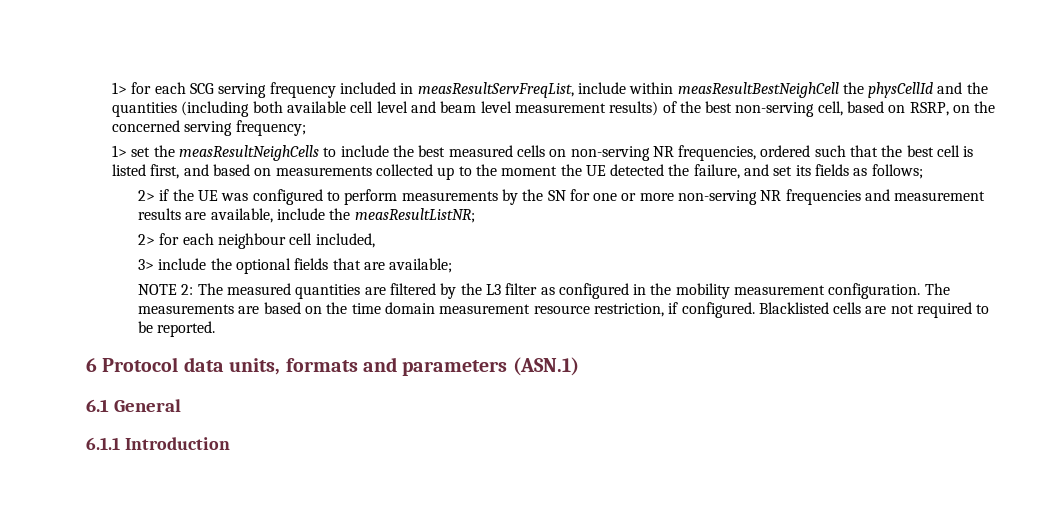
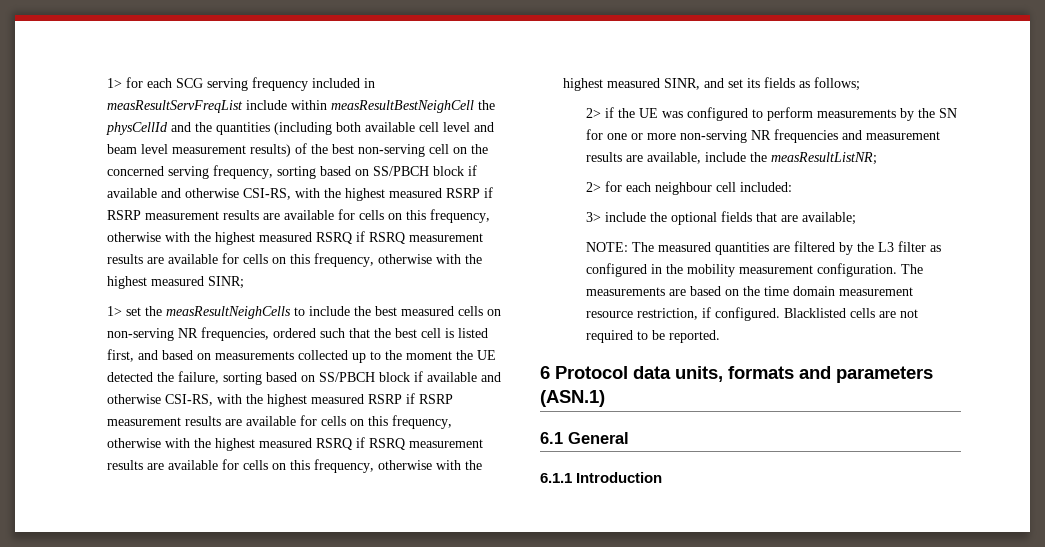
[417,82,574,98] measResultServFreqList, -> [107,100,244,113] measResultServFreqList
[817,101,996,116] [112,120,306,136] cell, based on RSRP, on the concerned serving frequency; -> [429,144,489,154] [107,165,478,179] [107,187,494,201] [107,209,491,223] [107,231,484,245] [107,253,483,267] [107,276,245,289] cell on the concerned serving frequency, sorting based on SS/PBCH block if available and otherwise CSI-RS, with the highest measured RSRP if RSRP measurement results are available for cells on this frequency, otherwise with the highest measured RSRQ if RSRQ measurement results are available for cells on this frequency, otherwise with the highest measured SINR;
(740, 171) none -> [223,371,502,385] [107,393,454,407] [107,415,453,429] [107,437,484,451] [107,459,483,473] [563,78,701,91] sorting based on SS/PBCH block if available and otherwise CSI-RS, with the highest measured RSRP if RSRP measurement results are available for cells on this frequency, otherwise with the highest measured RSRQ if RSRQ measurement results are available for cells on this frequency, otherwise with the highest measured SINR,
[315,233,375,248] included, -> [740,182,793,192] included:
[138,284,194,295] NOTE 2: -> [586,242,629,252] NOTE:

